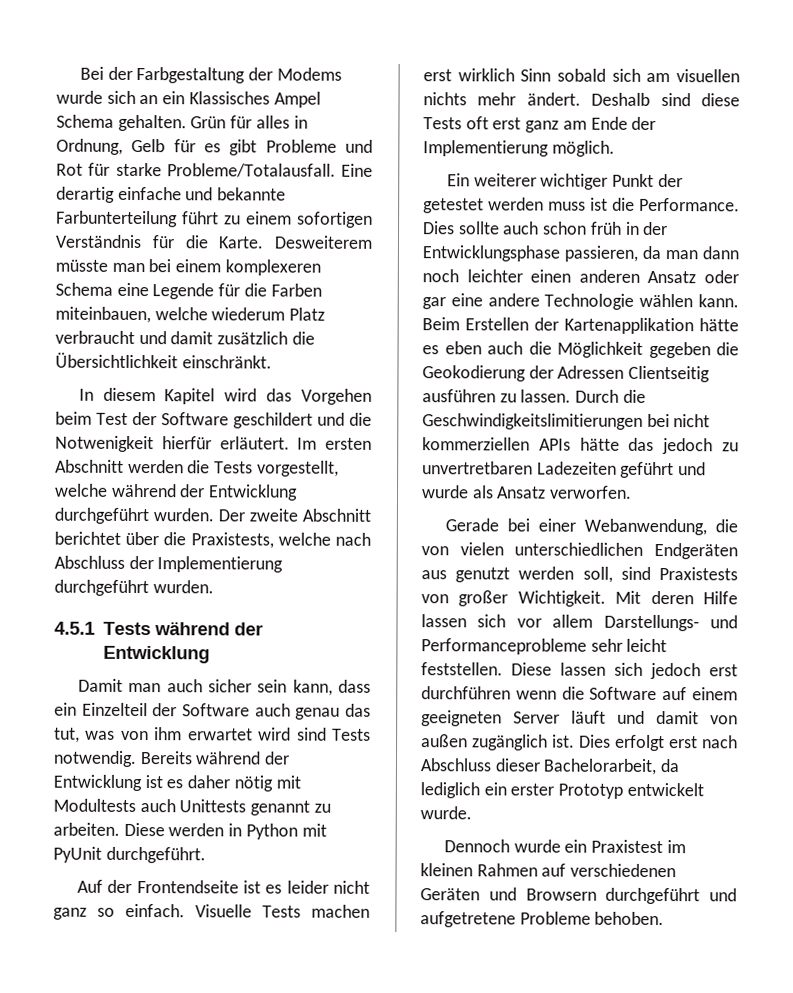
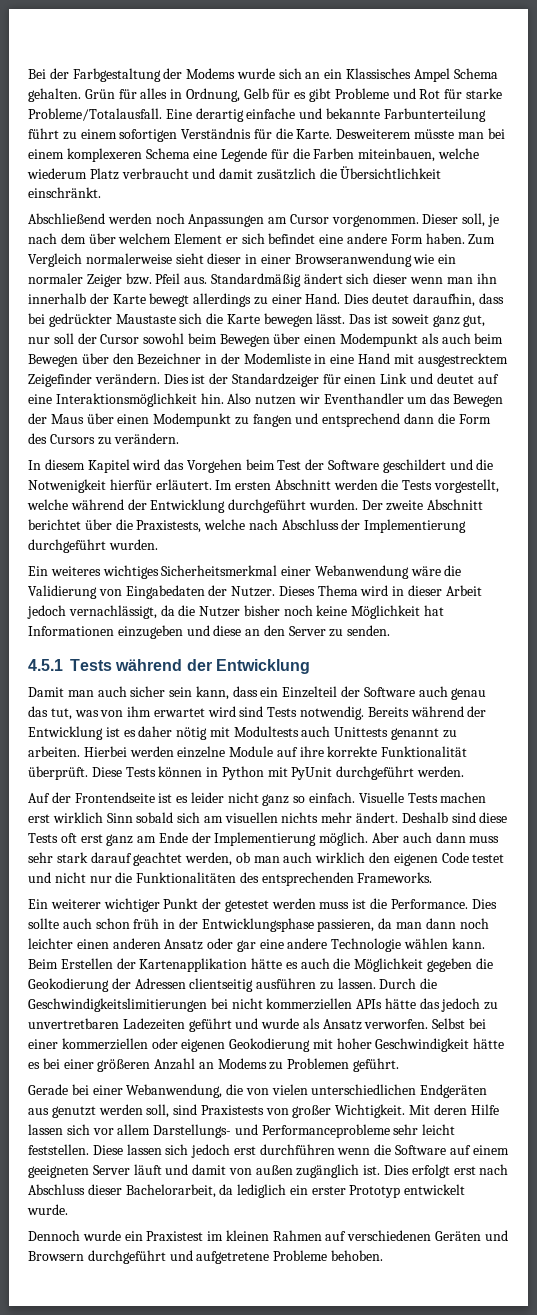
(272, 362) none -> [28,213,500,227] [28,233,496,244] [28,253,457,267] [28,273,497,287] [28,293,504,307] [28,313,486,327] [28,333,504,347] [28,353,508,367] [28,373,499,387] [28,393,504,407] [28,413,491,427] [28,433,180,445] // Abschließend werden noch Anpassungen am Cursor vorgenommen. Dieser soll, je nach dem über welchem Element er sich befindet eine andere Form haben. Zum Vergleich normalerweise sieht dieser in einer Browseranwendung wie ein normaler Zeiger bzw. Pfeil aus. Standardmäßig ändert sich dieser wenn man ihn innerhalb der Karte bewegt allerdings zu einer Hand. Dies deutet daraufhin, dass bei gedrückter Maustaste sich die Karte bewegen lässt. Das ist soweit ganz gut, nur soll der Cursor sowohl beim Bewegen über einen Modempunkt als auch beim Bewegen über den Bezeichner in der Modemliste in eine Hand mit ausgestrecktem Zeigefinder verändern. Dies ist der Standardzeiger für einen Link und deutet auf eine Interaktionsmöglichkeit hin. Also nutzen wir Eventhandler um das Bewegen der Maus über einen Modempunkt zu fangen und entsprechend dann die Form des Cursors zu verändern.
(214, 587) none -> [28,565,462,579] [28,585,482,599] [27,605,445,619] [28,625,391,639] // Ein weiteres wichtiges Sicherheitsmerkmal einer Webanwendung wäre die Validierung von Eingabedaten der Nutzer. Dieses Thema wird in dieser Arbeit jedoch vernachlässigt, da die Nutzer bisher noch keine Möglichkeit hat Informationen einzugeben und diese an den Server zu senden.
[123,822,225,837] Diese werden -> [83,746,468,758] [28,766,203,780] Hierbei werden einzelne Module auf ihre korrekte Funktionalität überprüft. Diese Tests können
[105,846,206,864] durchgeführt. -> [336,766,465,780] durchgeführt werden.
(615, 148) none -> [372,832,500,843] [28,852,505,866] [28,872,433,886] Aber auch dann muss sehr stark darauf geachtet werden, ob man auch wirklich den eigenen Code testet und nicht nur die Funktionalitäten des entsprechenden Frameworks.
[444,341,482,355] eben -> (298, 965) none
[628,365,711,383] Clientseitig -> [189,978,254,992] clientseitig
(633, 492) none -> [432,1018,487,1029] [28,1038,505,1052] [28,1058,400,1072] Selbst bei einer kommerziellen oder eigenen Geokodierung mit hoher Geschwindigkeit hätte es bei einer größeren Anzahl an Modems zu Problemen geführt.

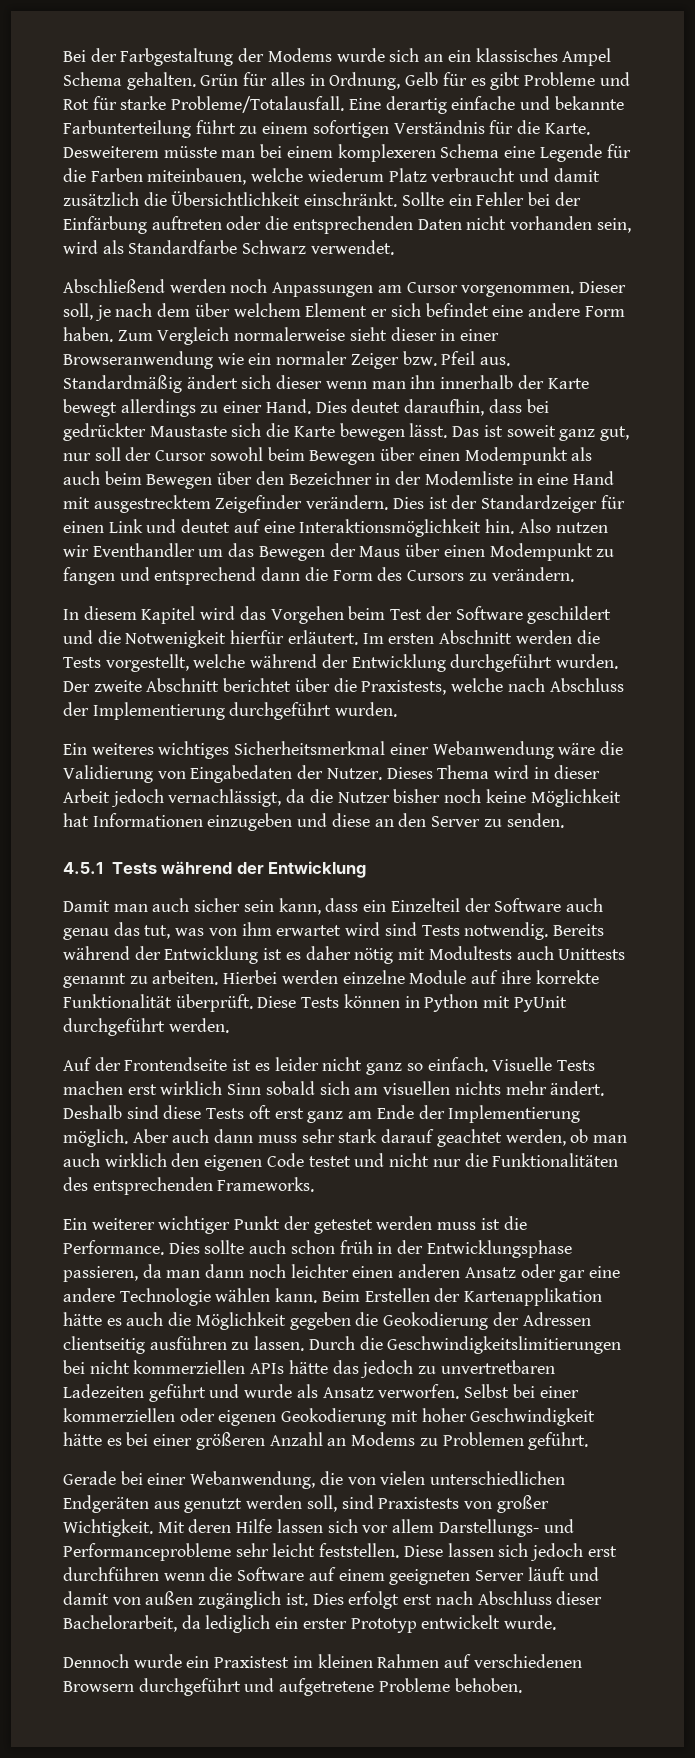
[346,68,412,79] Klassisches -> [475,48,558,62] klassisches
(101, 192) none -> [401,192,581,206] [63,216,631,234] [63,240,394,255] Sollte ein Fehler bei der Einfärbung auftreten oder die entsprechenden Daten nicht vorhanden sein, wird als Standardfarbe Schwarz verwendet.
[435,1230,508,1241] Geräten und -> (582, 1661) none

